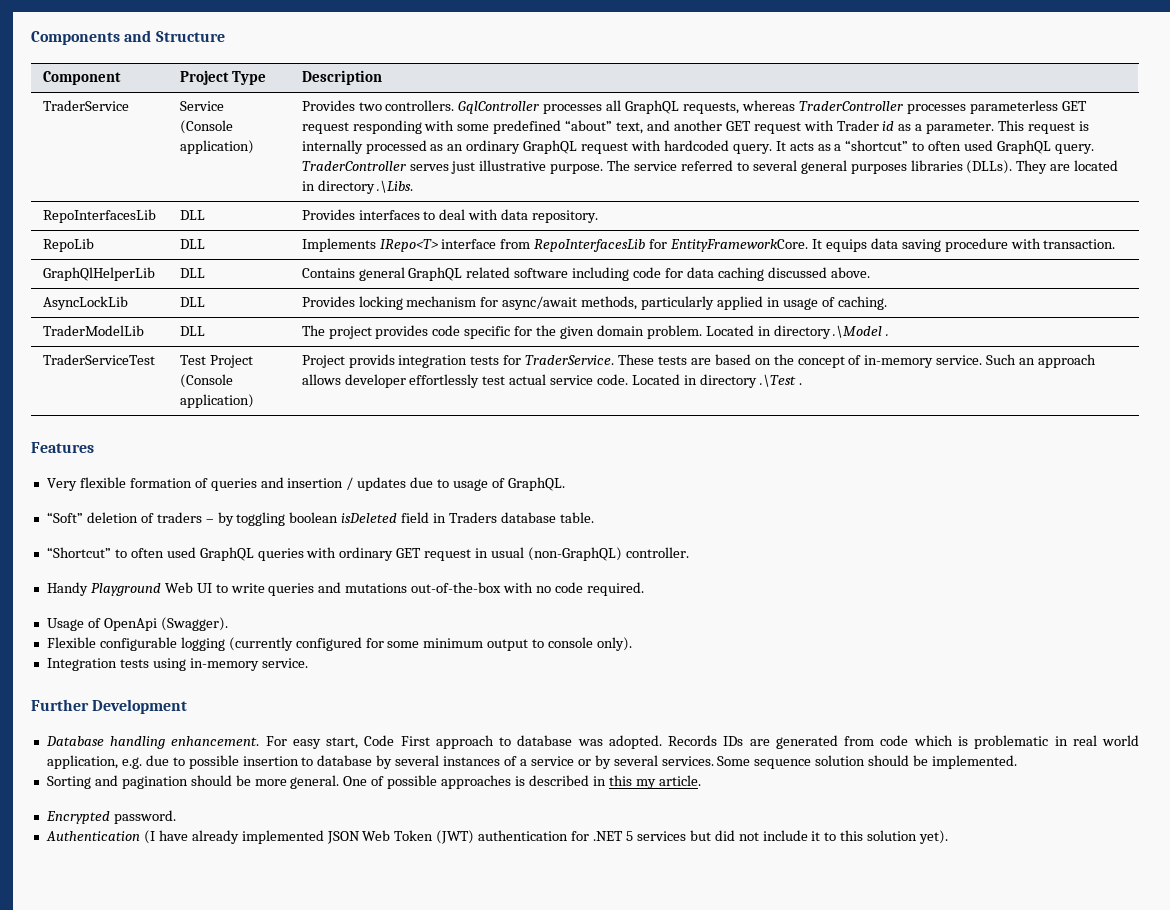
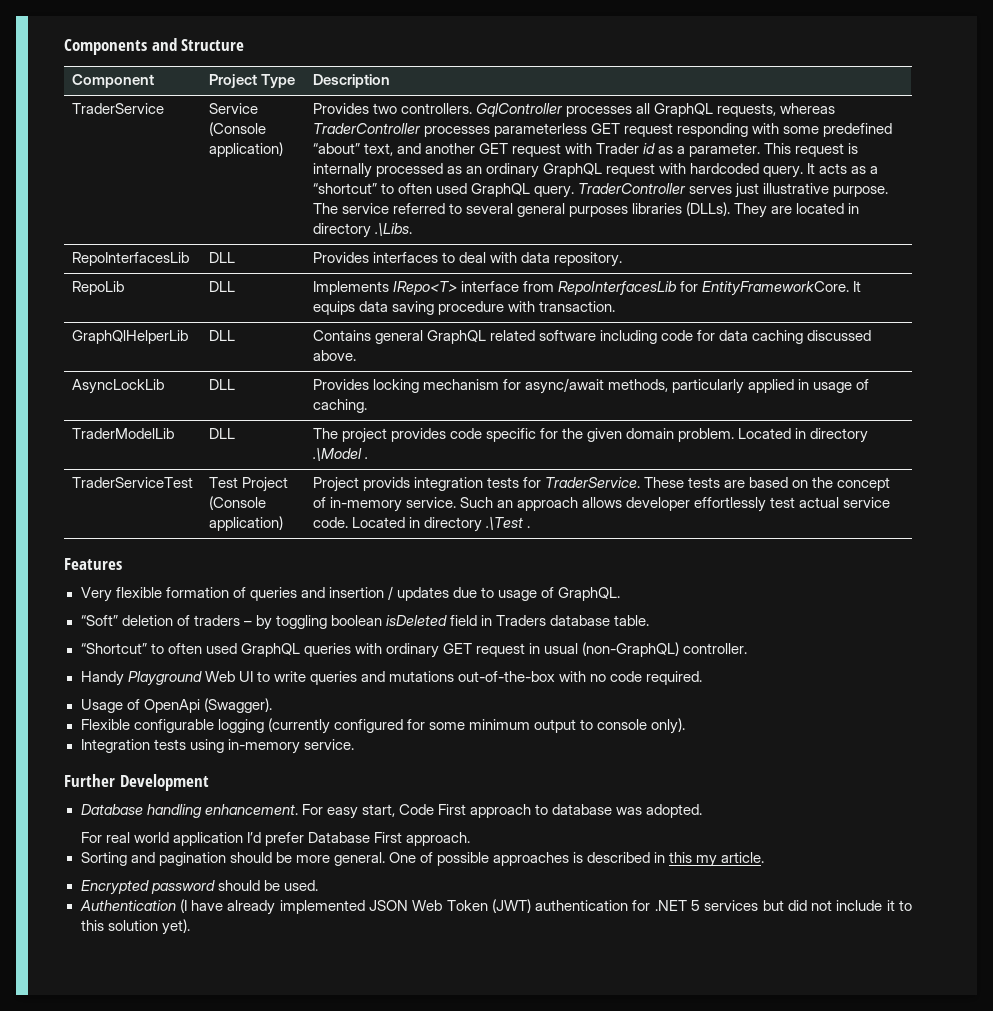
[668,735,1139,749] [46,755,1017,769] Records IDs are generated from code which is problematic in real world application, e.g. due to possible insertion to database by several instances of a service or by several services. Some sequence solution should be implemented. -> [80,832,470,846] // For real world application I’d prefer Database First approach.
[113,810,176,824] password. -> [150,880,318,894] password should be used.

